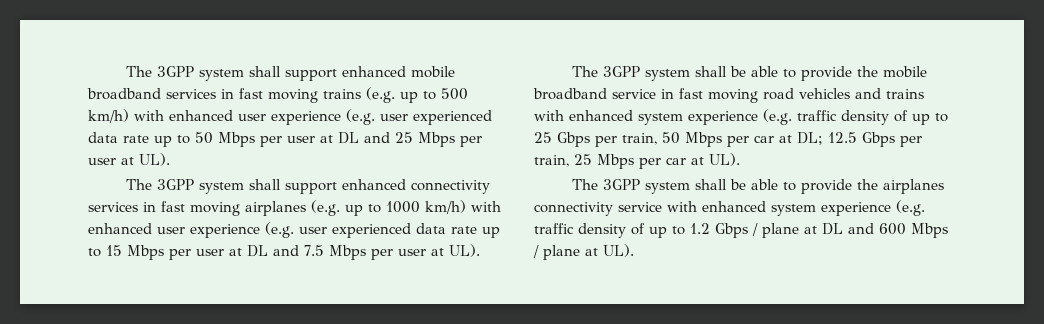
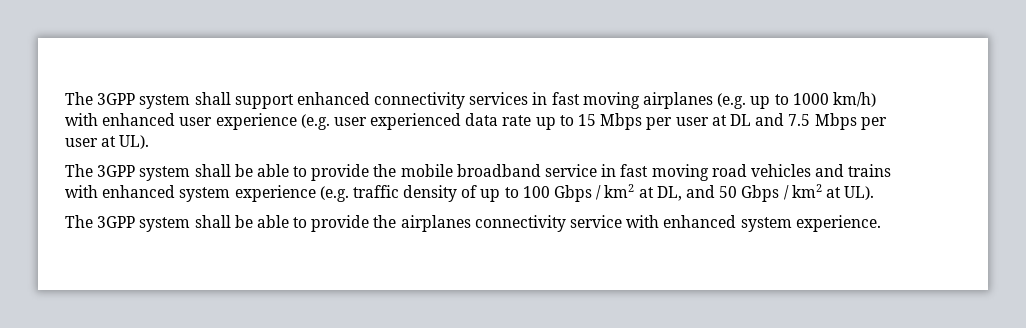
[126,66,456,81] [87,87,468,103] [88,109,492,125] [88,132,482,147] [88,153,170,166] [126,179,407,194] The 3GPP system shall support enhanced mobile broadband services in fast moving trains (e.g. up to 500 km/h) with enhanced user experience (e.g. user experienced data rate up to 50 Mbps per user at DL and 25 Mbps per user at UL). // The 3GPP system shall support enhanced -> [65,92,370,109] The 3GPP system shall support enhanced
[534,132,922,147] [534,154,686,169] 25 Gbps per train, 50 Mbps per car at DL; 12.5 Gbps per train, 25 Mbps per car -> [522,184,822,202] 100 Gbps / km2 at DL, and 50 Gbps / km2
[821,200,925,216] [534,223,948,238] [533,244,634,260] experience (e.g. traffic density of up to 1.2 Gbps / plane at DL and 600 Mbps / plane at UL). -> [795,215,881,232] experience.

